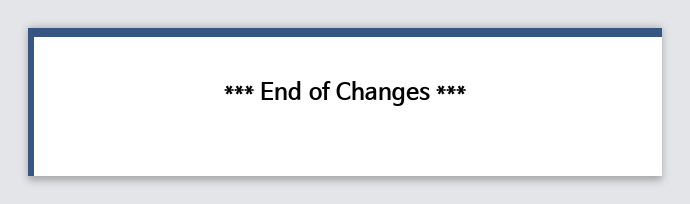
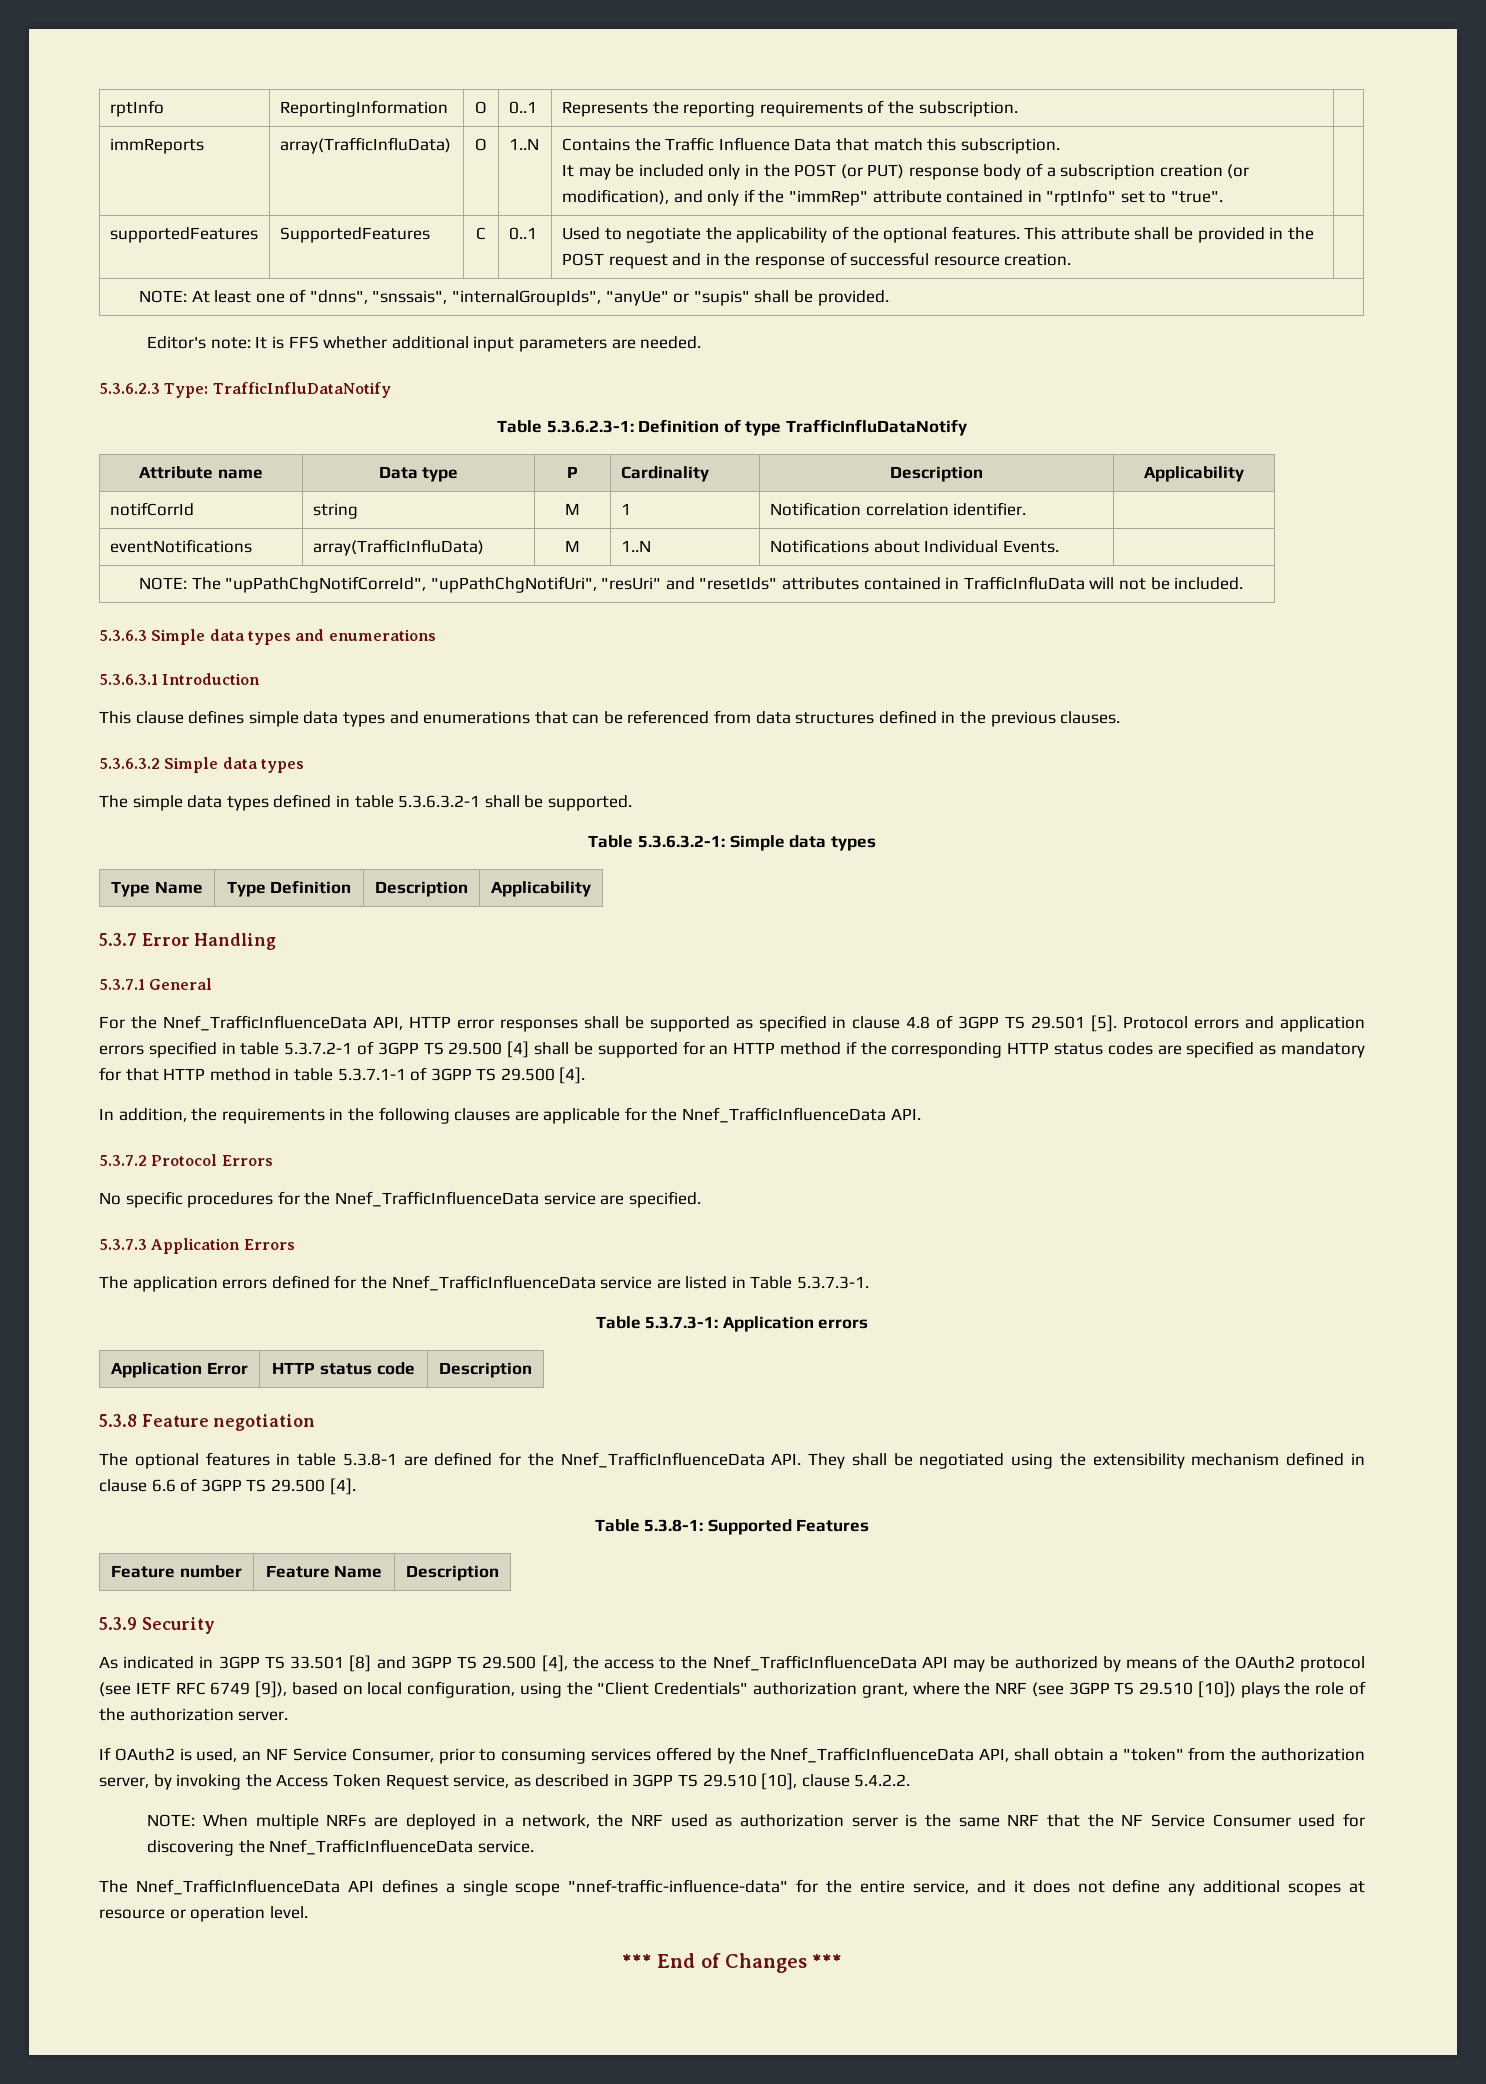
(224, 92) none -> [109,100,164,117] [279,100,448,117] [475,101,487,114] [508,101,537,114] [561,100,1018,117] [109,138,204,154] [279,137,451,154] [475,138,487,151] [508,138,539,150] [561,137,1060,154] [561,163,1250,180] [561,189,1224,206] [109,227,258,243] [279,227,430,243] [476,227,486,240] [508,227,537,240] [561,226,1314,243] [561,252,1072,269] [138,289,889,306] [147,336,702,352] [99,382,391,398] [497,419,967,436] [139,466,263,479] [378,466,459,482] [567,466,578,478] [620,466,709,482] [890,466,983,482] [1144,466,1244,482] [109,502,194,516] [312,503,358,519] [565,503,580,515] [620,503,631,515] [769,502,1027,516] [109,539,252,553] [312,539,484,556] [565,540,580,552] [620,540,651,552] [769,539,1059,553] [138,576,1244,593] [99,629,436,645] [99,673,261,685] [99,710,1121,727] [99,757,304,773] [99,794,632,811] [588,835,876,851] [111,881,203,897] [226,880,352,897] [375,881,468,897] [491,881,591,897] [99,933,277,950] [99,978,213,990] [99,1015,1365,1032] [99,1041,1365,1058] [99,1067,586,1084] [99,1107,921,1124] [99,1154,273,1166] [99,1191,701,1208] [99,1238,295,1254] [99,1275,870,1292] [595,1316,869,1332] [111,1362,248,1378] [272,1362,415,1375] [439,1362,532,1378] [99,1414,316,1431] [99,1452,1365,1469] [99,1478,356,1495] [594,1519,870,1535] [111,1565,242,1578] [265,1565,383,1578] [406,1565,499,1581] [99,1617,215,1634] [99,1655,1365,1672] [99,1681,1366,1698] [99,1708,289,1721] [99,1747,1365,1764] [99,1773,911,1790] [147,1813,1365,1830] [147,1839,535,1856] [99,1879,1365,1896] [99,1906,308,1922] rptInfo | ReportingInformation | O | 0..1 | Represents the reporting requirements of the subscription. | // immReports | array(TrafficInfluData) | O | 1..N | Contains the Traffic Influence Data that match this subscription. // It may be included only in the POST (or PUT) response body of a subscription creation (or modification), and only if the "immRep" attribute contained in "rptInfo" set to "true". | // supportedFeatures | SupportedFeatures | C | 0..1 | Used to negotiate the applicability of the optional features. This attribute shall be provided in the POST request and in the response of successful resource creation. | // NOTE: At least one of "dnns", "snssais", "internalGroupIds", "anyUe" or "supis" shall be provided. // Editor's note: It is FFS whether additional input parameters are needed. // 5.3.6.2.3 Type: TrafficInfluDataNotify // Table 5.3.6.2.3-1: Definition of type TrafficInfluDataNotify // Attribute name | Data type | P | Cardinality | Description | Applicability // notifCorrId | string | M | 1 | Notification correlation identifier. | // eventNotifications | array(TrafficInfluData) | M | 1..N | Notifications about Individual Events. | // NOTE: The "upPathChgNotifCorreId", "upPathChgNotifUri", "resUri" and "resetIds" attributes contained in TrafficInfluData will not be included. // 5.3.6.3 Simple data types and enumerations // 5.3.6.3.1 Introduction // This clause defines simple data types and enumerations that can be referenced from data structures defined in the previous clauses. // 5.3.6.3.2 Simple data types // The simple data types defined in table 5.3.6.3.2-1 shall be supported. // Table 5.3.6.3.2-1: Simple data types // Type Name | Type Definition | Description | Applicability // 5.3.7 Error Handling // 5.3.7.1 General // For the Nnef_TrafficInfluenceData API, HTTP error responses shall be supported as specified in clause 4.8 of 3GPP TS 29.501 [5]. Protocol errors and application errors specified in table 5.3.7.2-1 of 3GPP TS 29.500 [4] shall be supported for an HTTP method if the corresponding HTTP status codes are specified as mandatory for that HTTP method in table 5.3.7.1-1 of 3GPP TS 29.500 [4]. // In addition, the requirements in the following clauses are applicable for the Nnef_TrafficInfluenceData API. // 5.3.7.2 Protocol Errors // No specific procedures for the Nnef_TrafficInfluenceData service are specified. // 5.3.7.3 Application Errors // The application errors defined for the Nnef_TrafficInfluenceData service are listed in Table 5.3.7.3-1. // Table 5.3.7.3-1: Application errors // Application Error | HTTP status code | Description // 5.3.8 Feature negotiation // The optional features in table 5.3.8-1 are defined for the Nnef_TrafficInfluenceData API. They shall be negotiated using the extensibility mechanism defined in clause 6.6 of 3GPP TS 29.500 [4]. // Table 5.3.8-1: Supported Features // Feature number | Feature Name | Description // 5.3.9 Security // As indicated in 3GPP TS 33.501 [8] and 3GPP TS 29.500 [4], the access to the Nnef_TrafficInfluenceData API may be authorized by means of the OAuth2 protocol (see IETF RFC 6749 [9]), based on local configuration, using the "Client Credentials" authorization grant, where the NRF (see 3GPP TS 29.510 [10]) plays the role of the authorization server. // If OAuth2 is used, an NF Service Consumer, prior to consuming services offered by the Nnef_TrafficInfluenceData API, shall obtain a "token" from the authorization server, by invoking the Access Token Request service, as described in 3GPP TS 29.510 [10], clause 5.4.2.2. // NOTE: When multiple NRFs are deployed in a network, the NRF used as authorization server is the same NRF that the NF Service Consumer used for discovering the Nnef_TrafficInfluenceData service. // The Nnef_TrafficInfluenceData API defines a single scope "nnef-traffic-influence-data" for the entire service, and it does not define any additional scopes at resource or operation level. //

